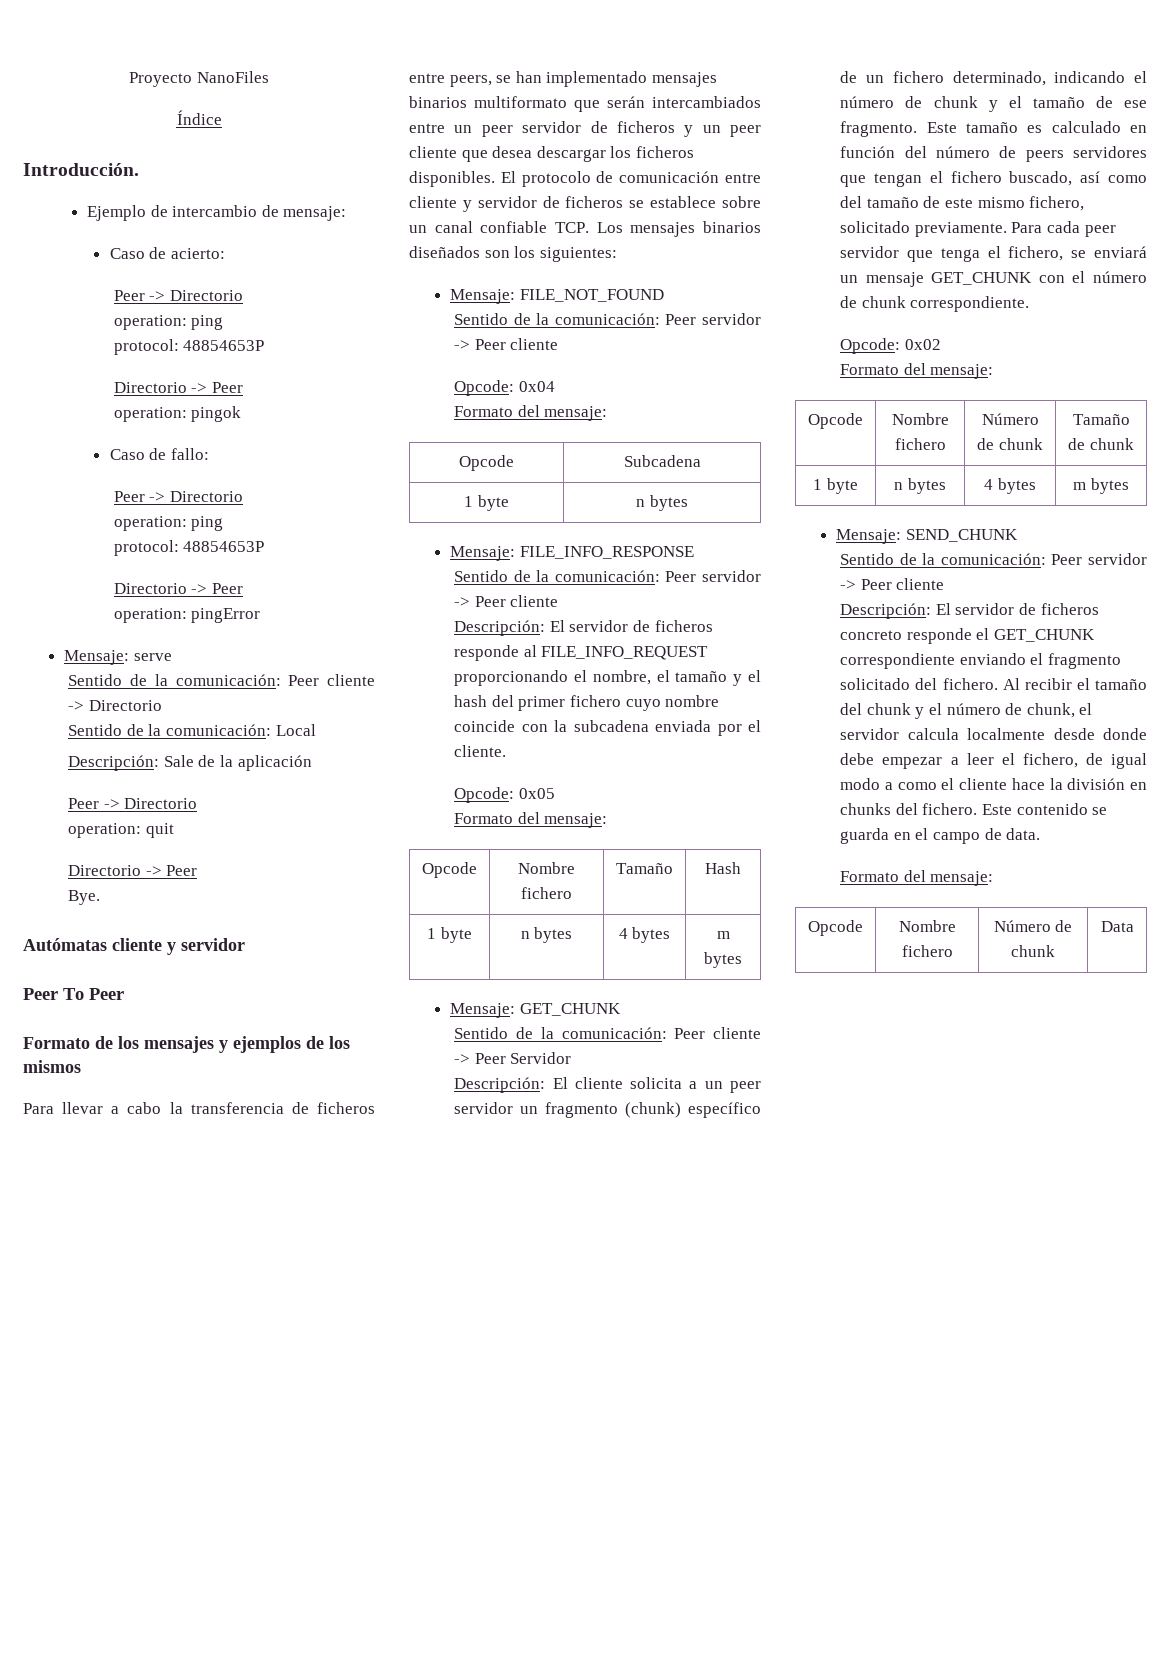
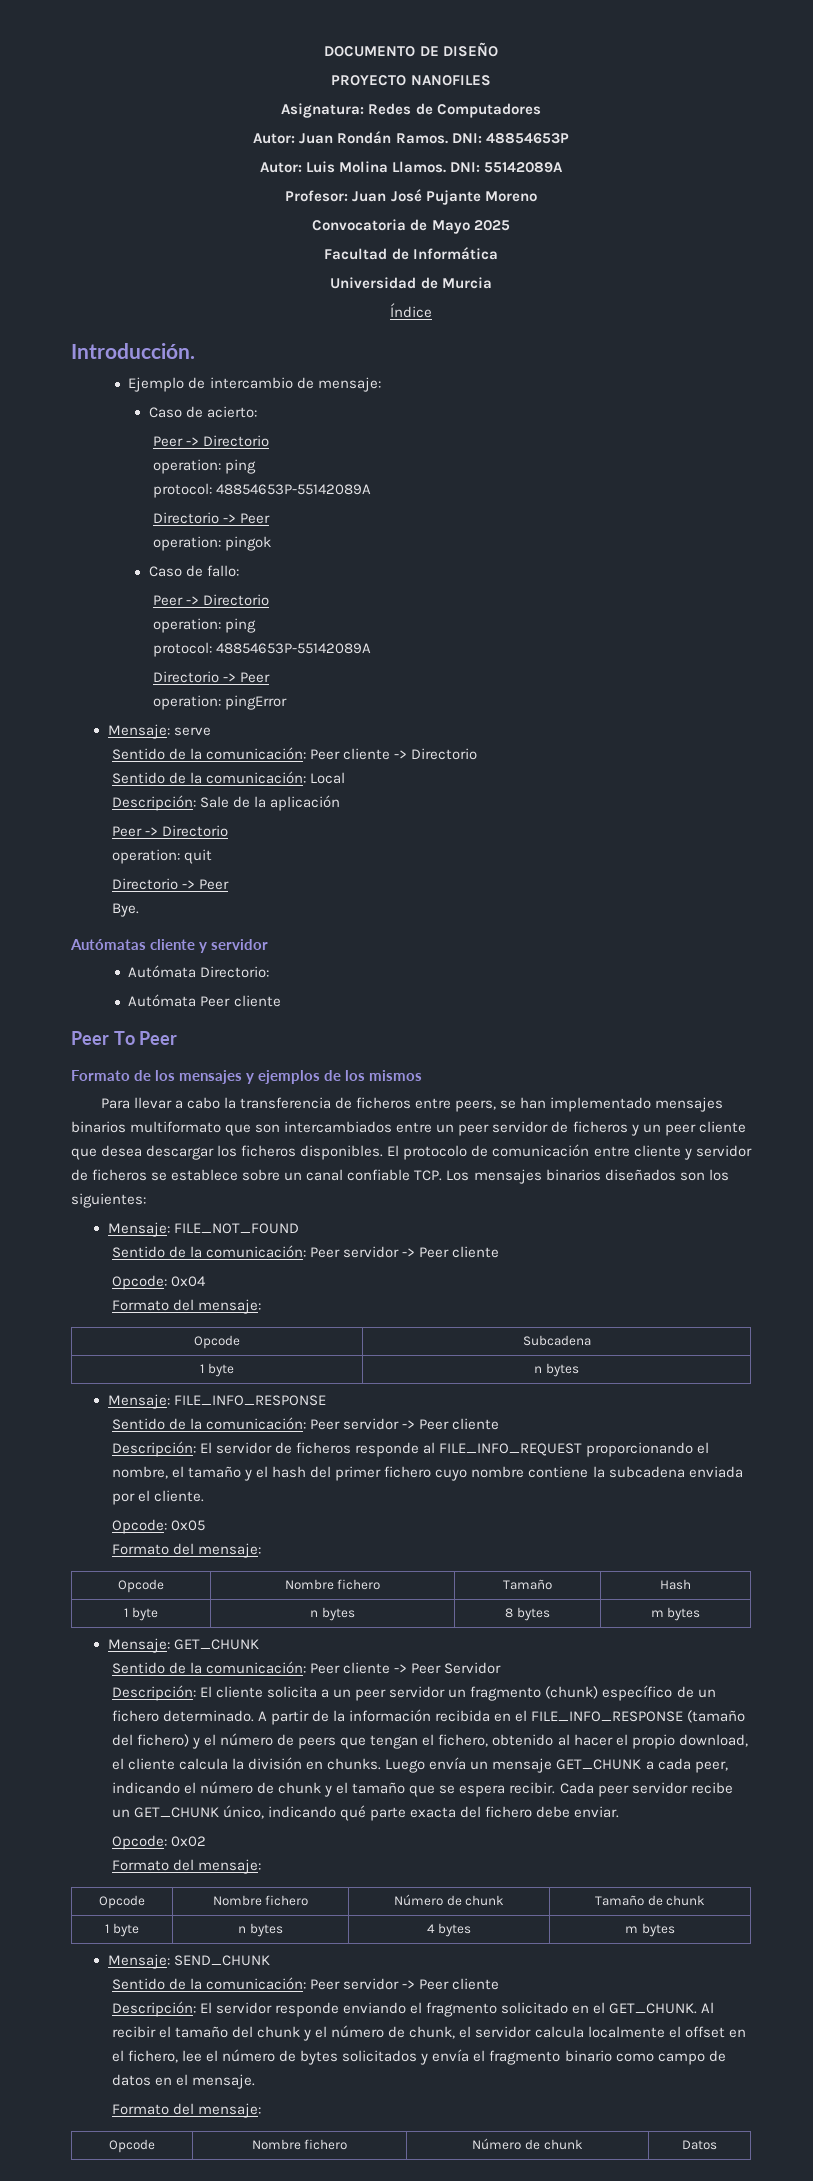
[129,71,269,87] Proyecto NanoFiles -> [324,42,498,57] [331,75,491,86] [281,103,541,118] [253,131,569,144] [259,161,564,173] [285,189,537,205] [312,219,510,234] [324,247,498,260] [330,277,492,289] DOCUMENTO DE DISEÑO // PROYECTO NANOFILES // Asignatura: Redes de Computadores // Autor: Juan Rondán Ramos. DNI: 48854653P // Autor: Luis Molina Llamos. DNI: 55142089A // Profesor: Juan José Pujante Moreno // Convocatoria de Mayo 2025 // Facultad de Informática // Universidad de Murcia
[183,340,265,351] 48854653P -> [215,484,371,495] 48854653P-55142089A
[183,541,265,552] 48854653P -> [215,643,371,654] 48854653P-55142089A
(245, 944) none -> [128,965,270,978] [128,994,281,1007] // Autómata Directorio: // Autómata Peer cliente
[607,96,645,108] serán -> [255,1124,281,1133] son
[454,720,548,732] coincide con -> [528,1466,589,1478] contiene
[618,928,628,939] 4 -> [505,1608,514,1618] 8
[952,71,1046,86] determinado, -> [162,1709,746,1725] [111,1733,748,1749] [111,1757,728,1773] determinado. A partir de la información recibida en el FILE_INFO_RESPONSE (tamaño del fichero) y el número de peers que tengan el fichero, obtenido al hacer el propio download, el cliente calcula la división en chunks. Luego envía un mensaje GET_CHUNK a cada peer,
[1095,96,1147,108] [840,121,1147,137] [840,146,1147,162] [840,171,1147,187] [840,196,1085,211] [840,221,1116,237] [840,246,1147,262] [840,271,1147,287] [840,296,1030,312] de ese fragmento. Este tamaño es calculado en función del número de peers servidores que tengan el fichero buscado, así como del tamaño de este mismo fichero, solicitado previamente. Para cada peer servidor que tenga el fichero, se enviará un mensaje GET_CHUNK con el número de chunk correspondiente. -> [409,1782,733,1797] [111,1805,620,1821] que se espera recibir. Cada peer servidor recibe un GET_CHUNK único, indicando qué parte exacta del fichero debe enviar.
[1019,603,1099,615] [840,628,1096,644] [840,653,956,669] de ficheros concreto responde el GET_CHUNK correspondiente -> [275,2002,340,2017] responde
[915,678,998,690] del fichero. -> [572,2002,698,2014] en el GET_CHUNK.
[1053,728,1147,740] [840,753,1147,769] [840,778,1147,790] [840,803,1108,815] [840,828,1041,844] [840,870,994,886] [808,920,863,936] [898,920,956,932] [901,945,953,957] [993,920,1073,932] [1011,945,1055,957] [1100,921,1134,932] desde donde debe empezar a leer el fichero, de igual modo a como el cliente hace la división en chunks del fichero. Este contenido se guarda en el campo de data. // Formato del mensaje: // Opcode | Nombre fichero | Número de chunk | Data -> [668,2026,746,2038] [111,2049,726,2065] [111,2074,256,2089] [111,2103,262,2118] [109,2139,155,2153] [251,2139,348,2150] [472,2138,583,2150] [682,2140,717,2150] el offset en el fichero, lee el número de bytes solicitados y envía el fragmento binario como campo de datos en el mensaje. // Formato del mensaje: // Opcode | Nombre fichero | Número de chunk | Datos

